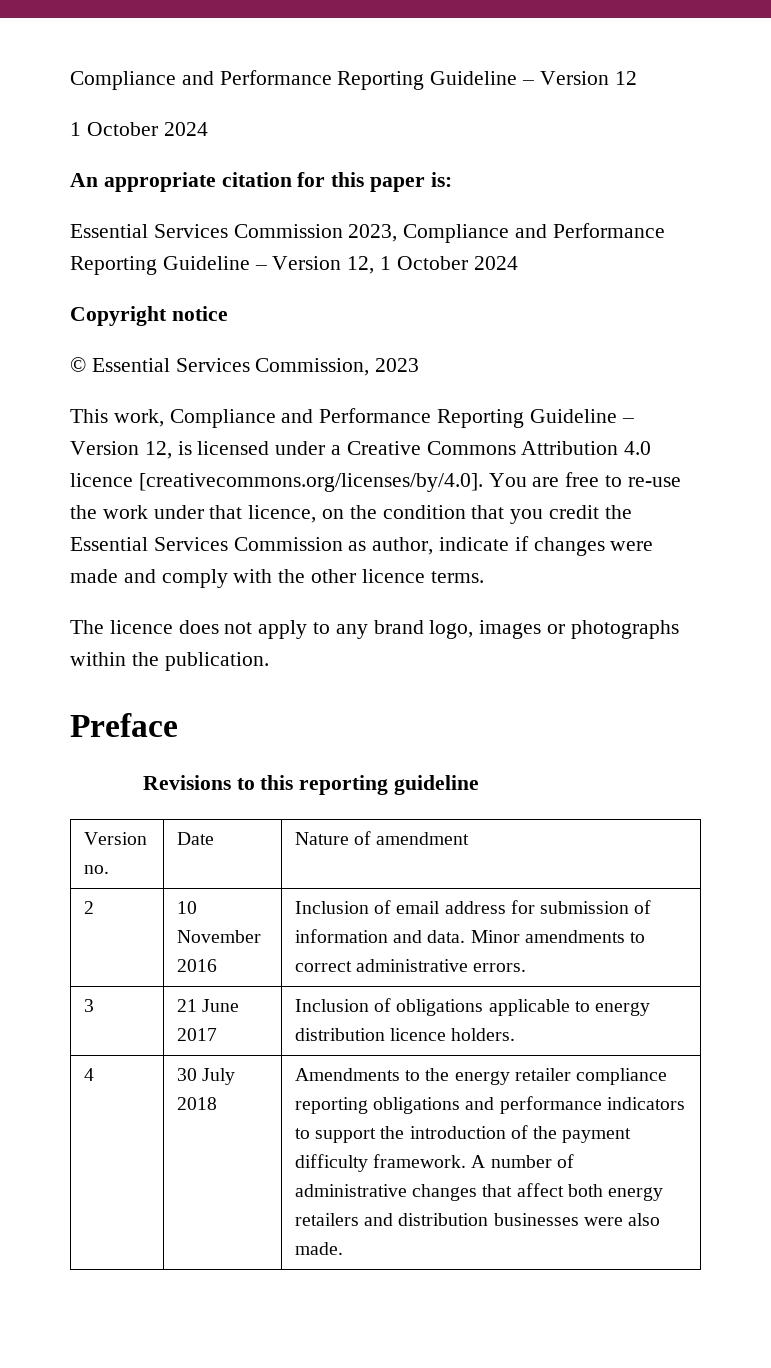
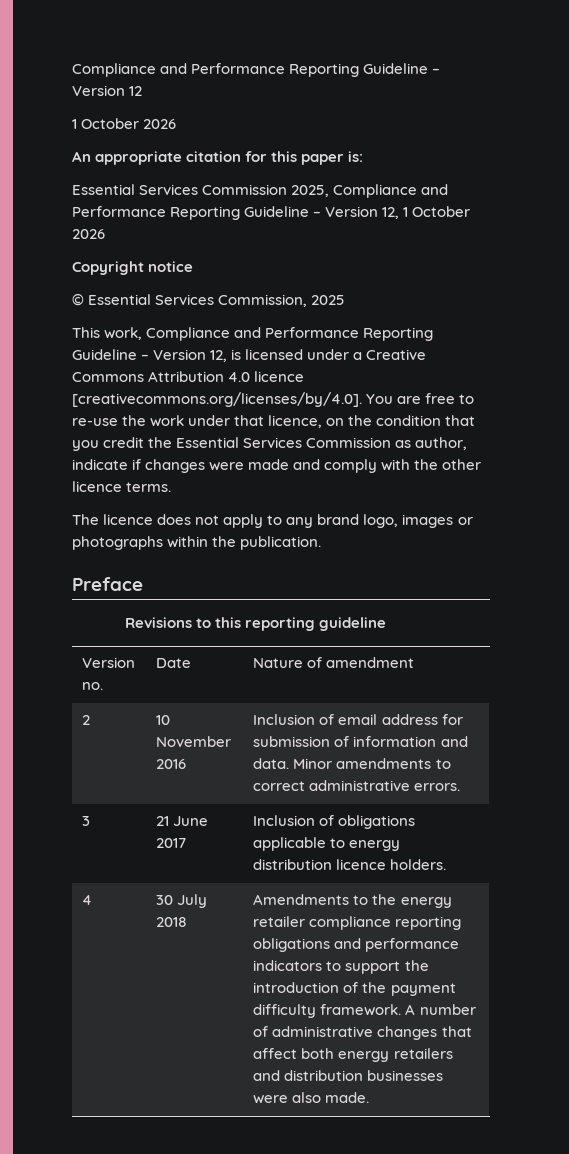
[163,122,208,136] 2024 -> [143,119,177,129] 2026
[348,224,398,242] 2023, -> [291,185,330,197] 2025,
[473,256,518,270] 2024 -> [72,229,105,239] 2026
[375,358,420,372] 2023 -> [311,295,346,305] 2025

